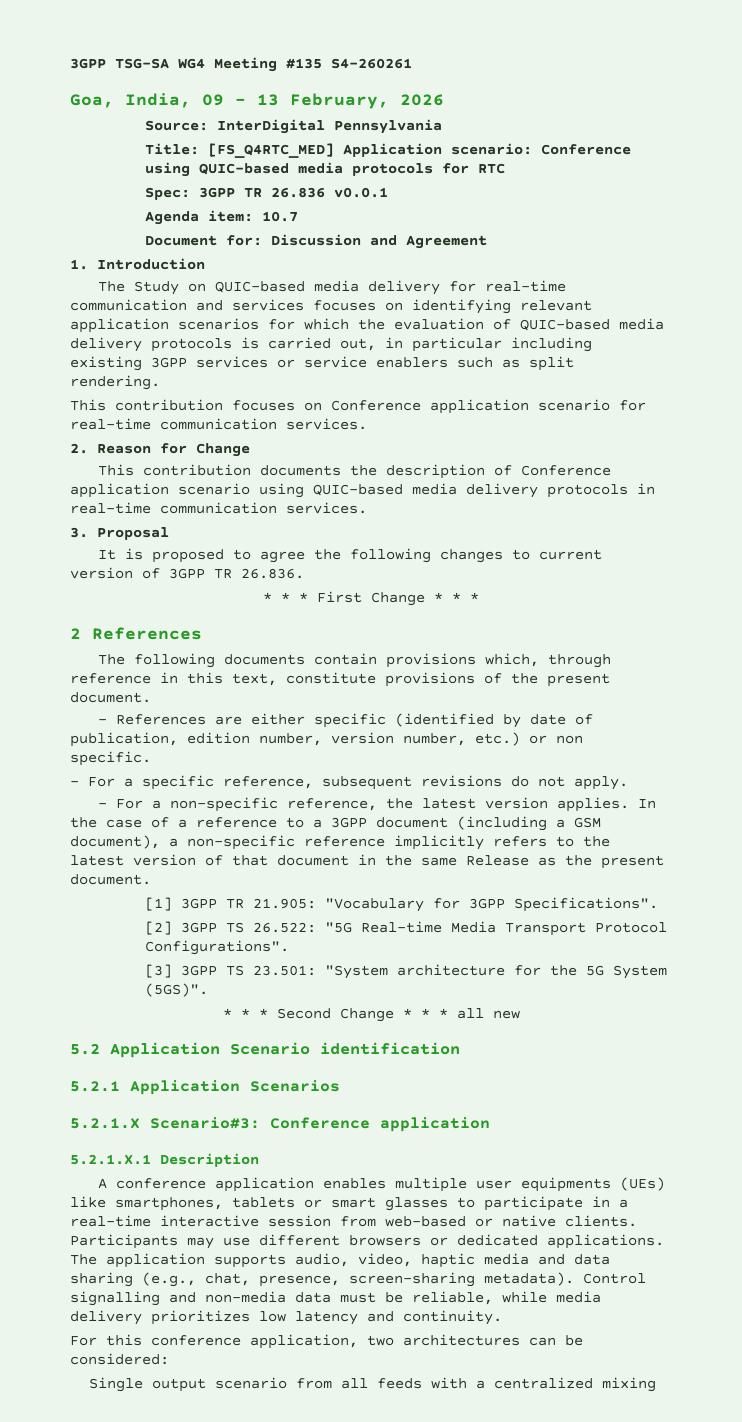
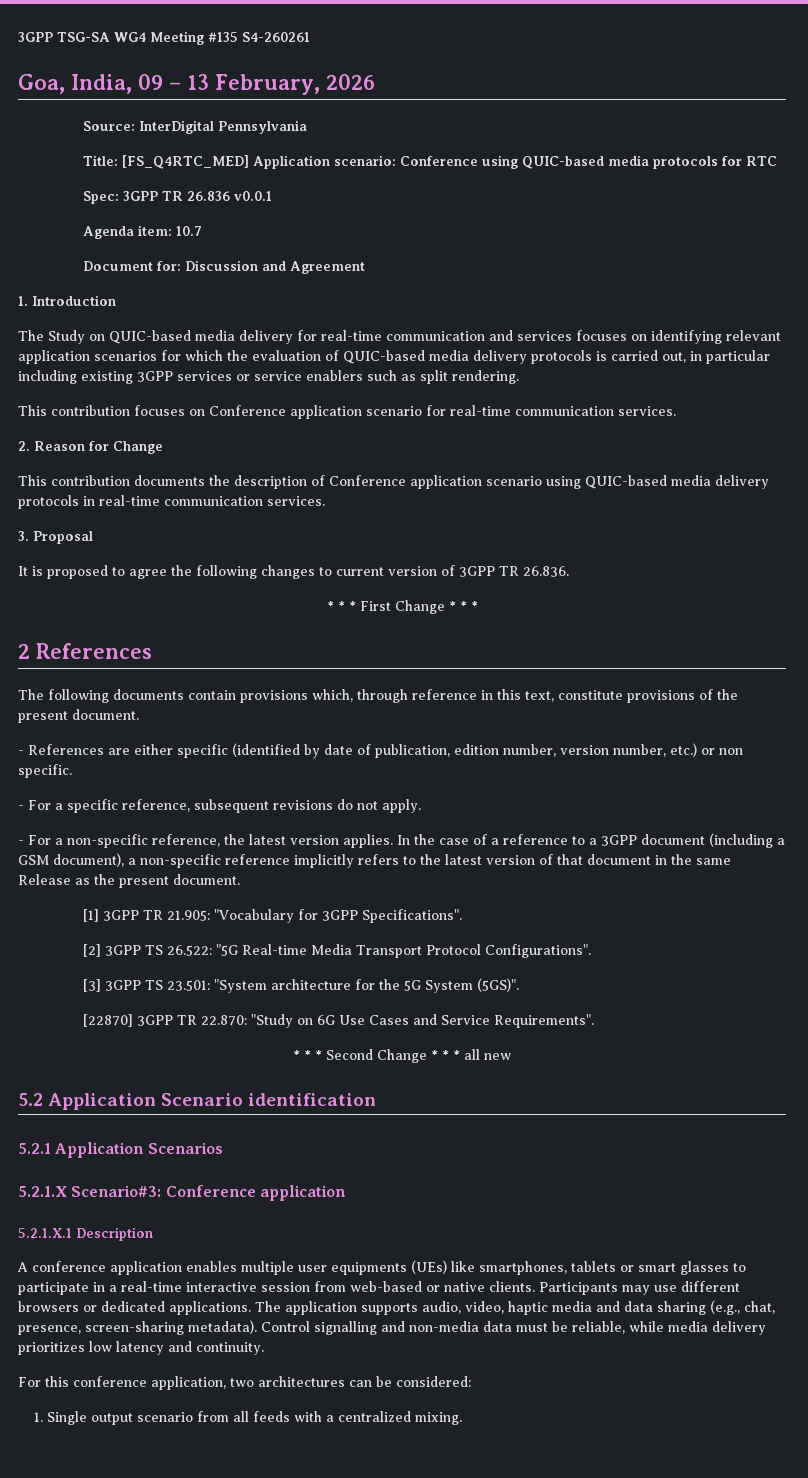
(209, 990) none -> [82,1014,594,1028] // [22870] 3GPP TR 22.870: "Study on 6G Use Cases and Service Requirements".
(169, 1359) none -> [34,1412,44,1422] 1.
[601,1377,656,1392] mixing -> [415,1412,463,1425] mixing.

